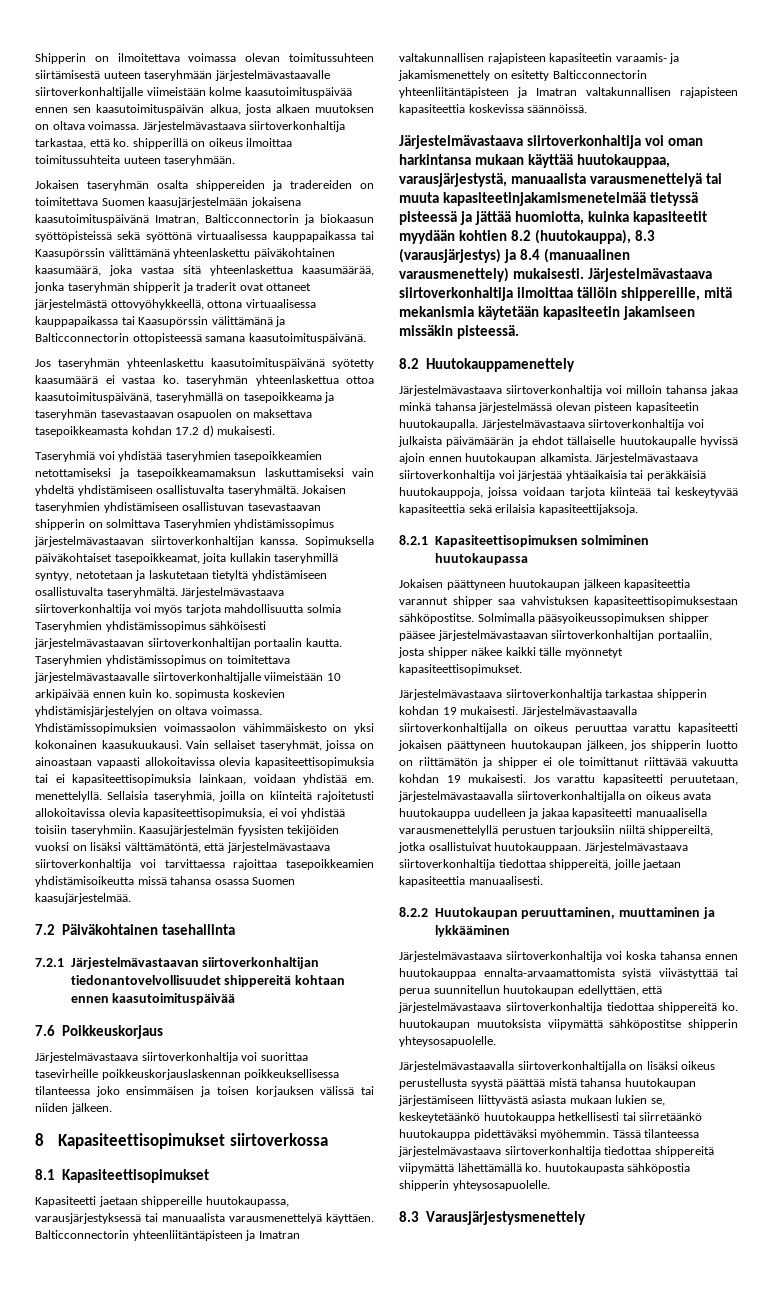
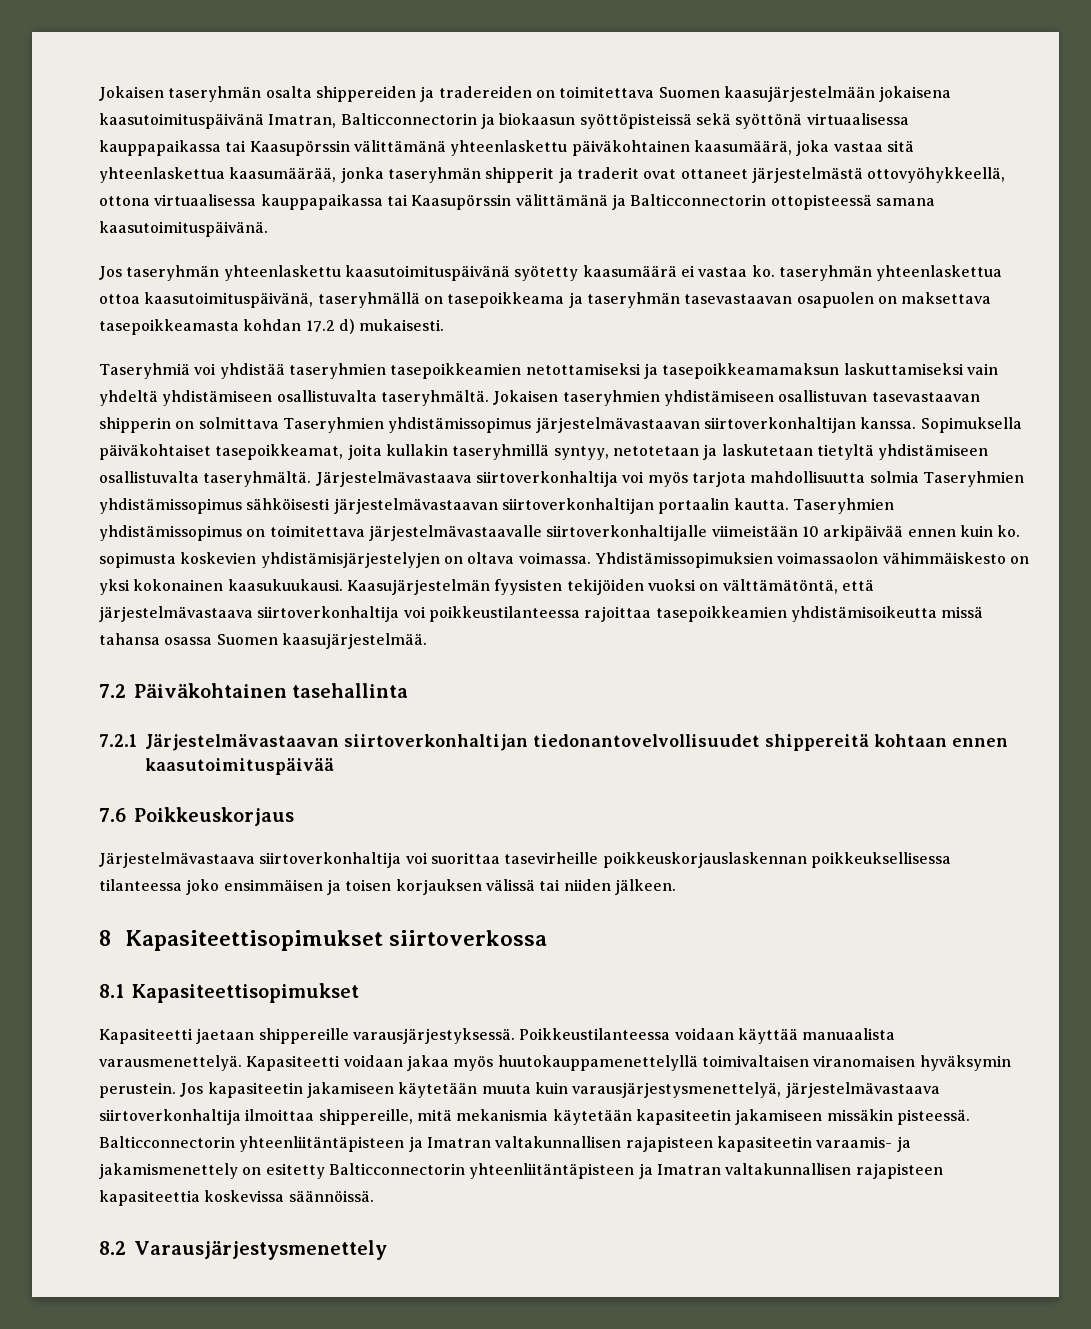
[35,53,374,64] [35,70,330,81] [35,87,352,98] [35,104,374,115] [35,121,346,132] [35,138,293,149] [35,155,236,166] Shipperin on ilmoitettava voimassa olevan toimitussuhteen siirtämisestä uuteen taseryhmään järjestelmävastaavalle siirtoverkonhaltijalle viimeistään kolme kaasutoimituspäivää ennen sen kaasutoimituspäivän alkua, josta alkaen muutoksen on oltava voimassa. Järjestelmävastaava siirtoverkonhaltija tarkastaa, että ko. shipperillä on oikeus ilmoittaa toimitussuhteita uuteen taseryhmään. // -> (99, 93) none
[186,740,374,751] [35,757,374,768] [35,774,374,785] [35,791,374,802] [35,808,345,819] [35,825,136,836] Vain sellaiset taseryhmät, joissa on ainoastaan vapaasti allokoitavissa olevia kapasiteettisopimuksia tai ei kapasiteettisopimuksia lainkaan, voidaan yhdistää em. menettelyllä. Sellaisia taseryhmiä, joilla on kiinteitä rajoitetusti allokoitavissa olevia kapasiteettisopimuksia, ei voi yhdistää toisiin taseryhmiin. -> (343, 585) none
[90,842,122,851] lisäksi -> (719, 587) none
[164,859,225,868] tarvittaessa -> [428,606,580,622] poikkeustilanteessa
[205,1196,289,1207] [35,1213,374,1224] huutokaupassa, varausjärjestyksessä tai manuaalista varausmenettelyä käyttäen. -> [352,1028,896,1044] [99,1055,1011,1071] [99,1082,940,1098] [99,1109,970,1125] varausjärjestyksessä. Poikkeustilanteessa voidaan käyttää manuaalista varausmenettelyä. Kapasiteetti voidaan jakaa myös huutokauppamenettelyllä toimivaltaisen viranomaisen hyväksymin perustein. Jos kapasiteetin jakamiseen käytetään muuta kuin varausjärjestysmenettelyä, järjestelmävastaava siirtoverkonhaltija ilmoittaa shippereille, mitä mekanismia käytetään kapasiteetin jakamiseen missäkin pisteessä.
[399,135,704,149] [399,154,671,168] [399,173,723,187] [399,192,699,206] [399,211,708,225] [399,229,656,244] [399,248,631,263] [399,267,713,282] [399,287,733,301] [399,306,696,320] [399,325,520,339] [399,358,575,372] [399,385,738,396] [399,402,699,413] [399,419,704,430] [398,436,738,447] [399,453,699,464] [399,470,706,481] [399,487,738,498] [399,504,638,515] [399,535,650,547] [434,553,528,565] [399,579,691,590] [399,596,738,607] [399,613,709,624] [399,630,712,641] [398,647,623,658] [399,664,522,675] [399,689,707,700] [399,706,637,717] [399,723,738,734] [398,740,738,751] [399,757,738,768] [399,774,738,785] [398,791,712,802] [399,808,707,819] [399,825,714,836] [398,842,688,853] [399,859,682,870] [399,876,543,887] [399,907,715,919] [434,925,510,937] [399,951,738,962] [399,968,738,979] [399,985,663,996] [398,1002,738,1013] [399,1019,738,1030] [399,1036,496,1047] [399,1061,716,1072] [399,1078,696,1089] [398,1095,665,1106] [399,1112,703,1123] [399,1129,700,1140] [398,1146,714,1157] [399,1163,691,1174] [399,1180,550,1191] [399,1211,419,1222] Järjestelmävastaava siirtoverkonhaltija voi oman harkintansa mukaan käyttää huutokauppaa, varausjärjestystä, manuaalista varausmenettelyä tai muuta kapasiteetinjakamismenetelmää tietyssä pisteessä ja jättää huomiotta, kuinka kapasiteetit myydään kohtien 8.2 (huutokauppa), 8.3 (varausjärjestys) ja 8.4 (manuaalinen varausmenettely) mukaisesti. Järjestelmävastaava siirtoverkonhaltija ilmoittaa tällöin shippereille, mitä mekanismia käytetään kapasiteetin jakamiseen missäkin pisteessä. // 8.2 Huutokauppamenettely // Järjestelmävastaava siirtoverkonhaltija voi milloin tahansa jakaa minkä tahansa järjestelmässä olevan pisteen kapasiteetin huutokaupalla. Järjestelmävastaava siirtoverkonhaltija voi julkaista päivämäärän ja ehdot tällaiselle huutokaupalle hyvissä ajoin ennen huutokaupan alkamista. Järjestelmävastaava siirtoverkonhaltija voi järjestää yhtäaikaisia tai peräkkäisiä huutokauppoja, joissa voidaan tarjota kiinteää tai keskeytyvää kapasiteettia sekä erilaisia kapasiteettijaksoja. // 8.2.1 Kapasiteettisopimuksen solmiminen huutokaupassa // Jokaisen päättyneen huutokaupan jälkeen kapasiteettia varannut shipper saa vahvistuksen kapasiteettisopimuksestaan sähköpostitse. Solmimalla pääsyoikeussopimuksen shipper pääsee järjestelmävastaavan siirtoverkonhaltijan portaaliin, josta shipper näkee kaikki tälle myönnetyt kapasiteettisopimukset. // Järjestelmävastaava siirtoverkonhaltija tarkastaa shipperin kohdan 19 mukaisesti. Järjestelmävastaavalla siirtoverkonhaltijalla on oikeus peruuttaa varattu kapasiteetti jokaisen päättyneen huutokaupan jälkeen, jos shipperin luotto on riittämätön ja shipper ei ole toimittanut riittävää vakuutta kohdan 19 mukaisesti. Jos varattu kapasiteetti peruutetaan, järjestelmävastaavalla siirtoverkonhaltijalla on oikeus avata huutokauppa uudelleen ja jakaa kapasiteetti manuaalisella varausmenettelyllä perustuen tarjouksiin niiltä shippereiltä, jotka osallistuivat huutokauppaan. Järjestelmävastaava siirtoverkonhaltija tiedottaa shippereitä, joille jaetaan kapasiteettia manuaalisesti. // 8.2.2 Huutokaupan peruuttaminen, muuttaminen ja lykkääminen // Järjestelmävastaava siirtoverkonhaltija voi koska tahansa ennen huutokauppaa ennalta-arvaamattomista syistä viivästyttää tai perua suunnitellun huutokaupan edellyttäen, että järjestelmävastaava siirtoverkonhaltija tiedottaa shippereitä ko. huutokaupan muutoksista viipymättä sähköpostitse shipperin yhteysosapuolelle. // Järjestelmävastaavalla siirtoverkonhaltijalla on lisäksi oikeus perustellusta syystä päättää mistä tahansa huutokaupan järjestämiseen liittyvästä asiasta mukaan lukien se, keskeytetäänkö huutokauppa hetkellisesti tai siirretäänkö huutokauppa pidettäväksi myöhemmin. Tässä tilanteessa järjestelmävastaava siirtoverkonhaltija tiedottaa shippereitä viipymättä lähettämällä ko. huutokaupasta sähköpostia shipperin yhteysosapuolelle. // 8.3 -> [99,1241,126,1255] 8.2

